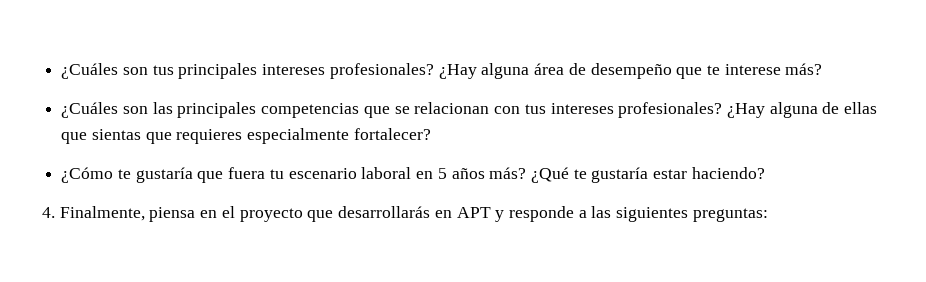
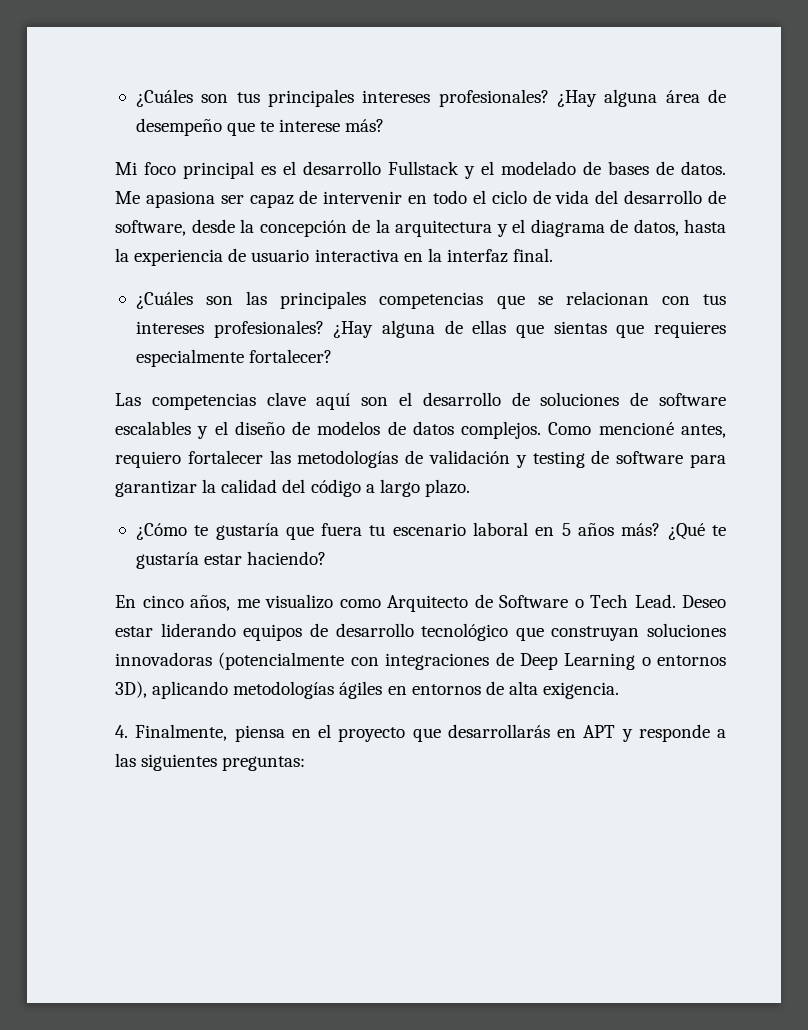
(823, 69) none -> [115,161,726,179] [115,190,726,208] [115,219,726,237] [115,248,554,266] // Mi foco principal es el desarrollo Fullstack y el modelado de bases de datos. Me apasiona ser capaz de intervenir en todo el ciclo de vida del desarrollo de software, desde la concepción de la arquitectura y el diagrama de datos, hasta la experiencia de usuario interactiva en la interfaz final.
(431, 134) none -> [115,392,726,410] [115,421,726,439] [115,450,726,468] [115,479,470,497] // Las competencias clave aquí son el desarrollo de soluciones de software escalables y el diseño de modelos de datos complejos. Como mencioné antes, requiero fortalecer las metodologías de validación y testing de software para garantizar la calidad del código a largo plazo.
(765, 173) none -> [115,594,726,612] [115,623,726,641] [115,652,726,670] [115,681,620,699] // En cinco años, me visualizo como Arquitecto de Software o Tech Lead. Deseo estar liderando equipos de desarrollo tecnológico que construyan soluciones innovadoras (potencialmente con integraciones de Deep Learning o entornos 3D), aplicando metodologías ágiles en entornos de alta exigencia.

